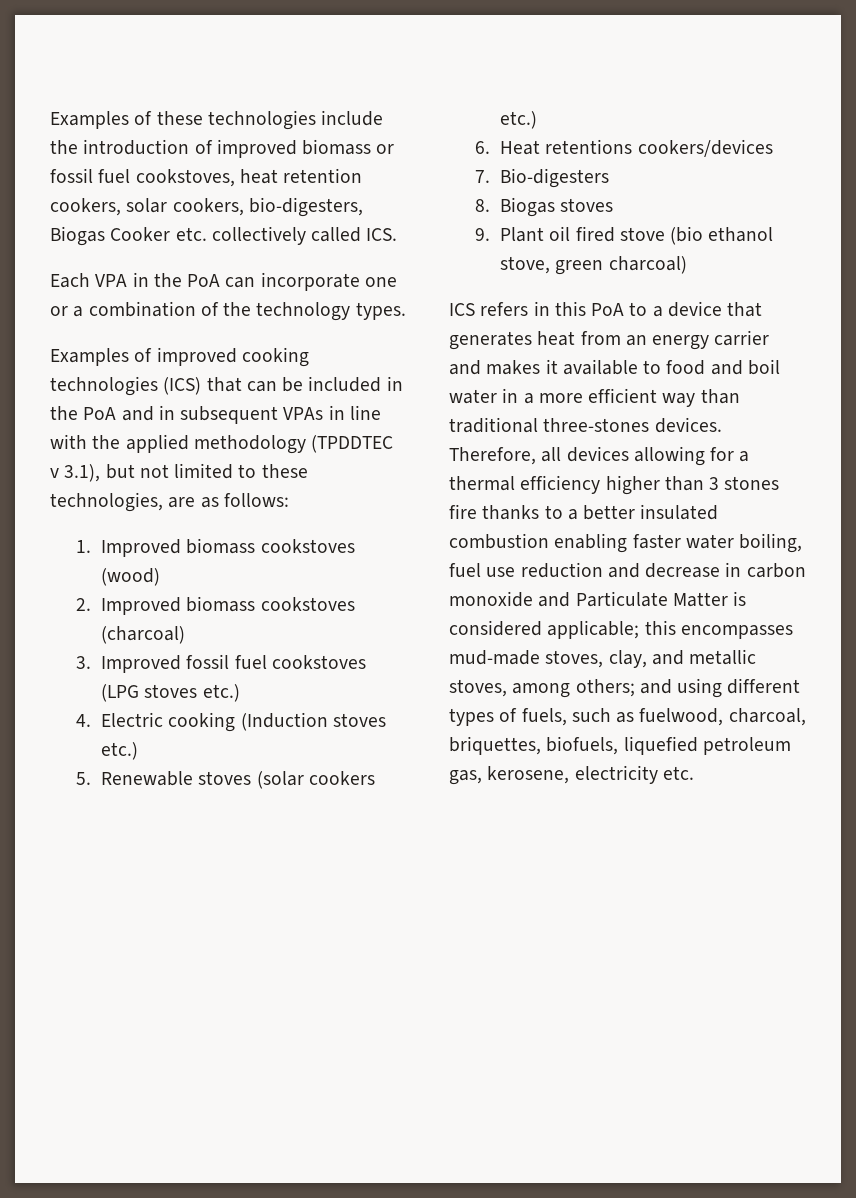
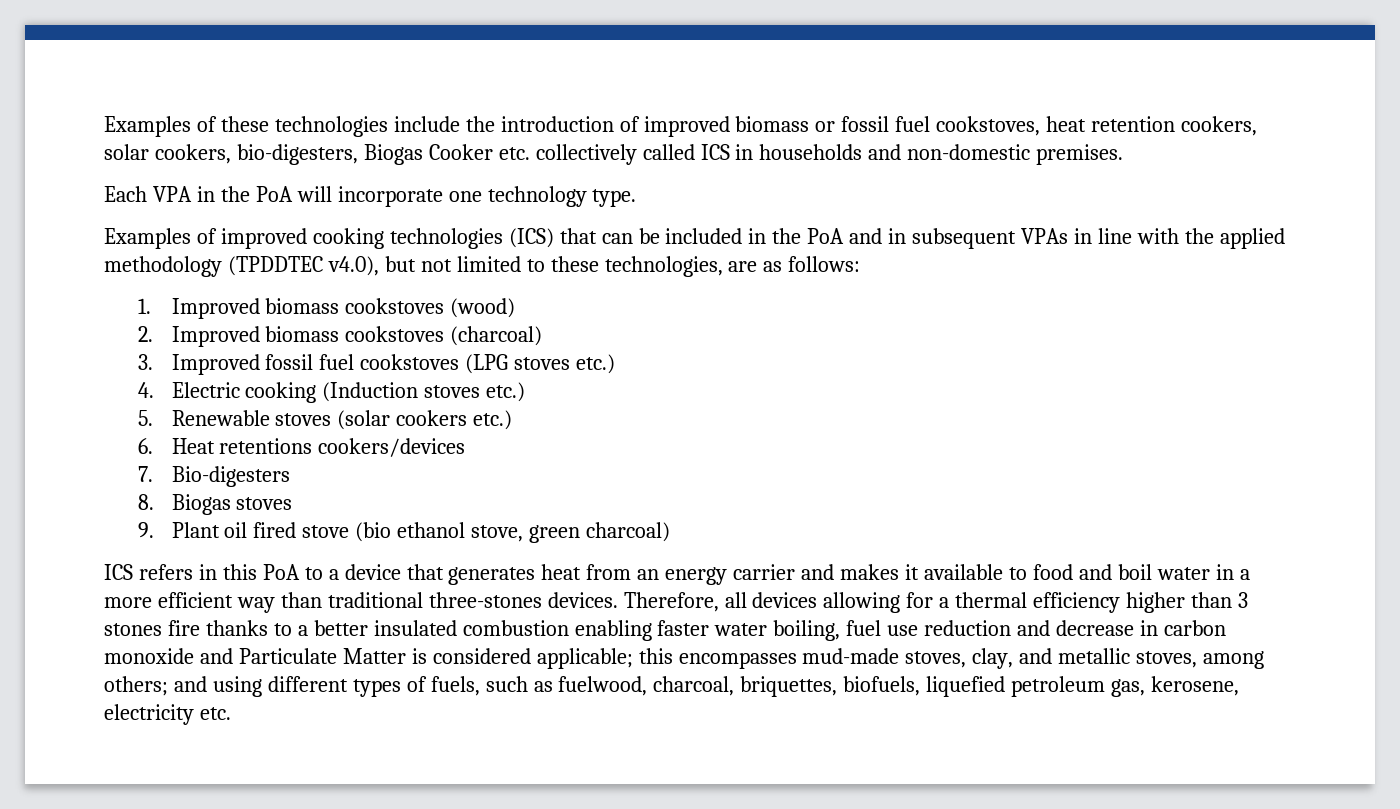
[366,228,398,241] ICS. -> [700,144,1124,165] ICS in households and non-domestic premises.
[225,277,256,288] can -> [296,186,332,202] will
[50,301,406,321] or a combination of the technology types. -> [487,186,637,207] technology type.
[50,464,101,482] v 3.1), -> [327,256,379,276] v4.0),

